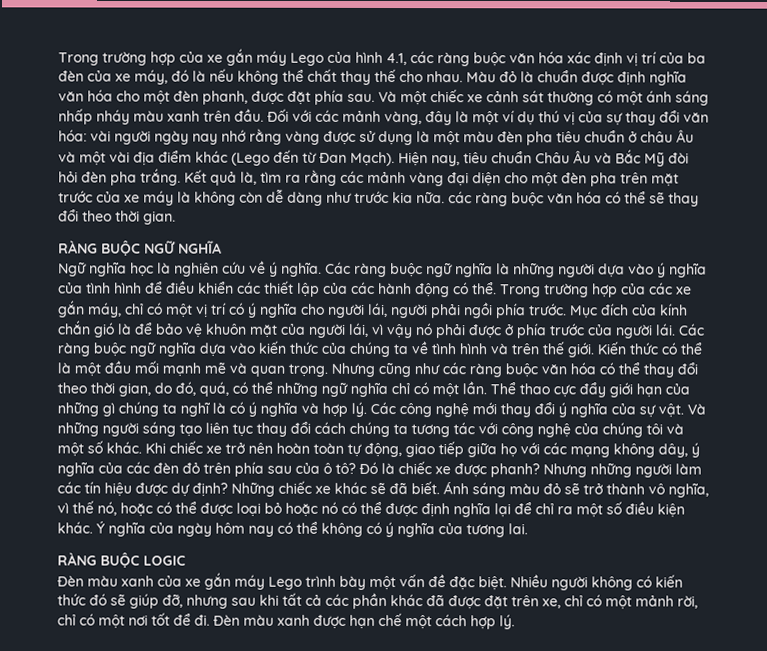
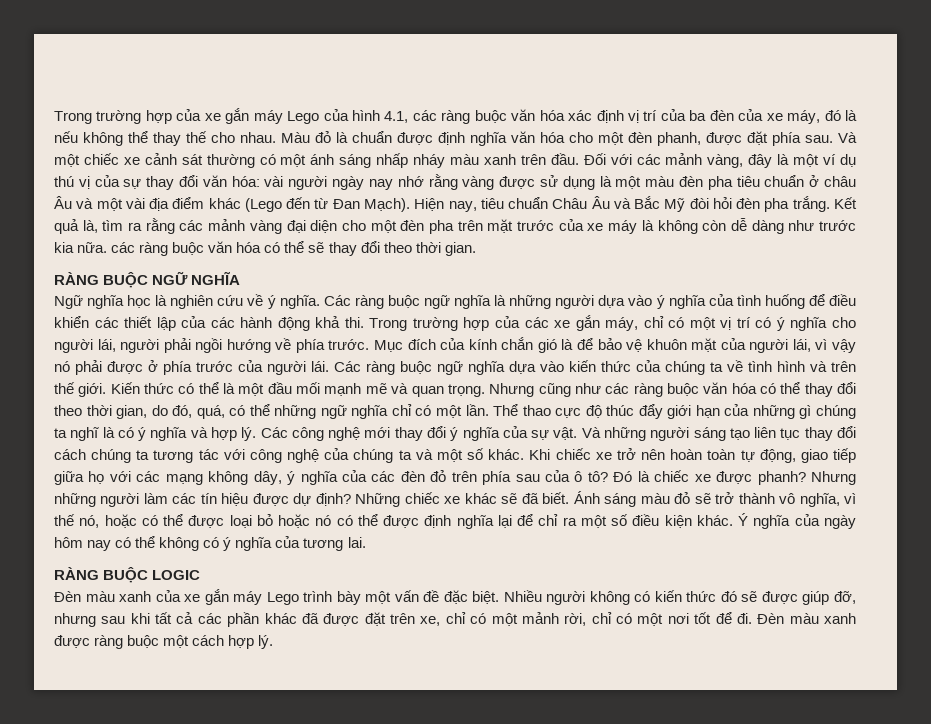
[307,68,337,82] chất -> (148, 137) none
[114,282,142,294] hình -> [764,294,805,309] huống
[453,281,497,295] có thể. -> [315,316,364,328] khả thi.
(493, 310) none -> [226,338,292,353] hướng về
(576, 391) none -> [585,405,635,418] độ thúc
[646,423,663,435] tôi -> [398,450,412,460] ta
(126, 599) none -> [761,591,798,604] được
[349,612,402,629] hạn chế -> [94,635,160,649] ràng buộc

